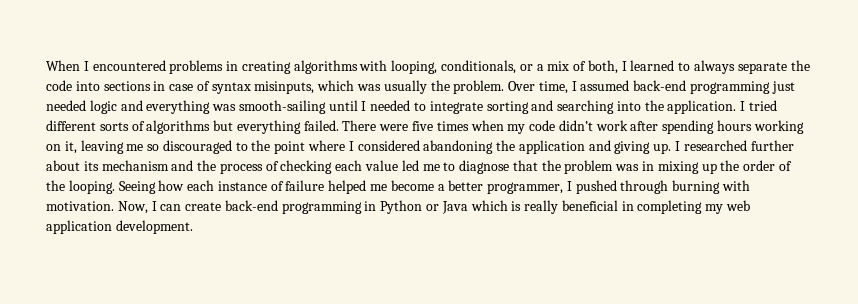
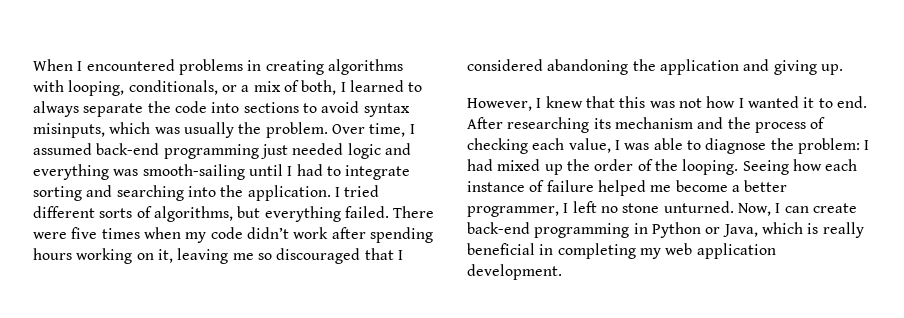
[153,81,210,91] in case of -> [302,101,360,113] to avoid
[370,100,411,111] needed -> [296,164,323,176] had
[146,120,211,134] algorithms -> [153,206,233,222] algorithms,
[235,140,346,154] to the point where -> [364,248,394,260] that
[675,140,794,151] [46,160,80,171] I researched further about -> [467,96,867,111] [467,117,590,133] // However, I knew that this was not how I wanted it to end. After researching
[365,160,699,174] value led me to diagnose that the problem was in mixing -> [568,138,870,154] [467,159,541,171] value, I was able to diagnose the problem: I had mixed
[575,180,751,194] [46,201,114,211] pushed through burning with motivation. -> [572,201,734,213] left no stone unturned.
[441,201,468,214] Java -> [722,224,758,237] Java,

